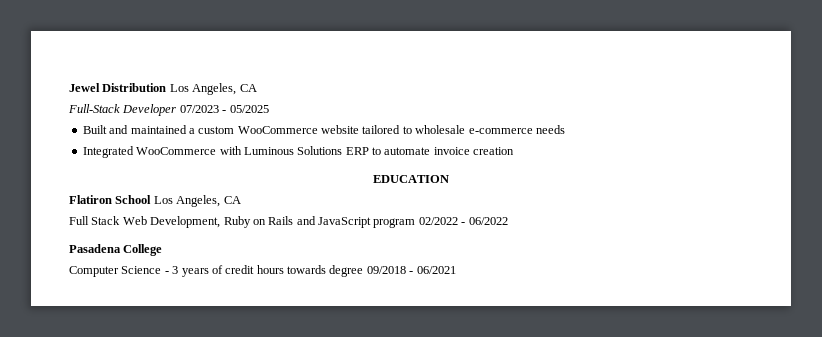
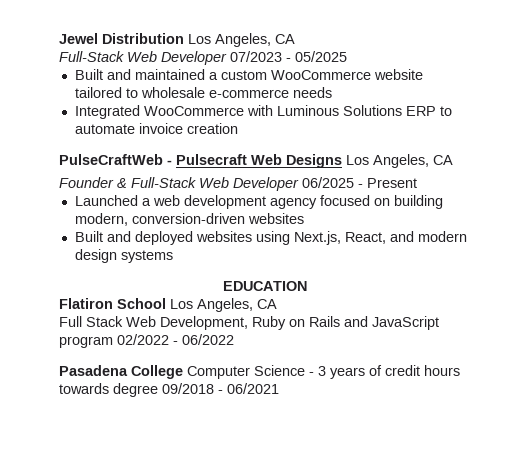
(120, 108) none -> [127,51,157,62] Web
(515, 151) none -> [59,154,453,168] [59,177,417,191] [74,195,443,209] [74,213,304,226] [74,231,467,245] [74,249,173,263] // PulseCraftWeb - Pulsecraft Web Designs Los Angeles, CA // Founder & Full-Stack Web Developer 06/2025 - Present // Launched a web development agency focused on building modern, conversion-driven websites // Built and deployed websites using Next.js, React, and modern design systems
(163, 250) // -> (183, 372) none

